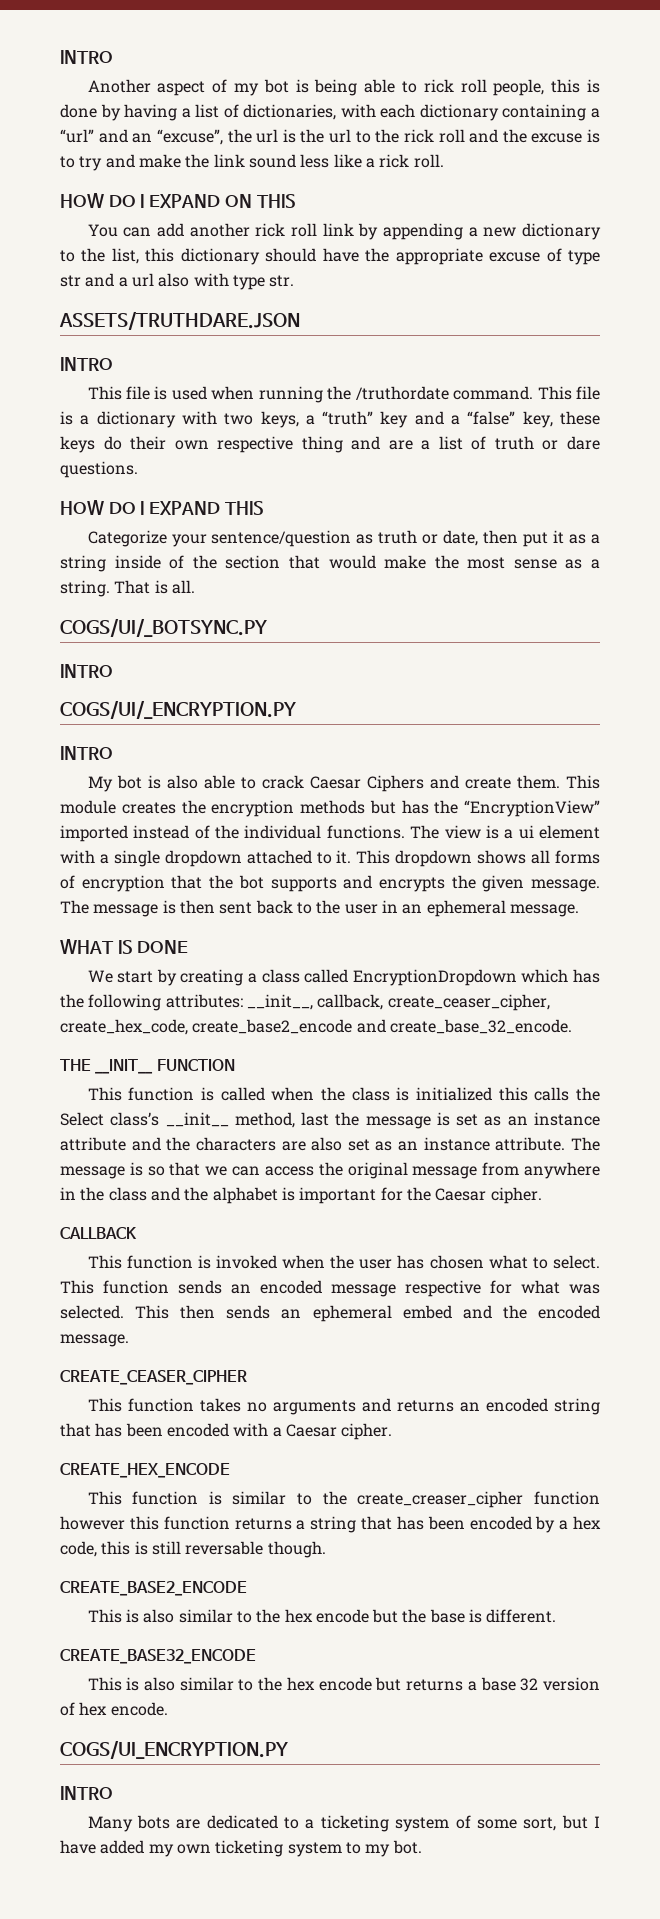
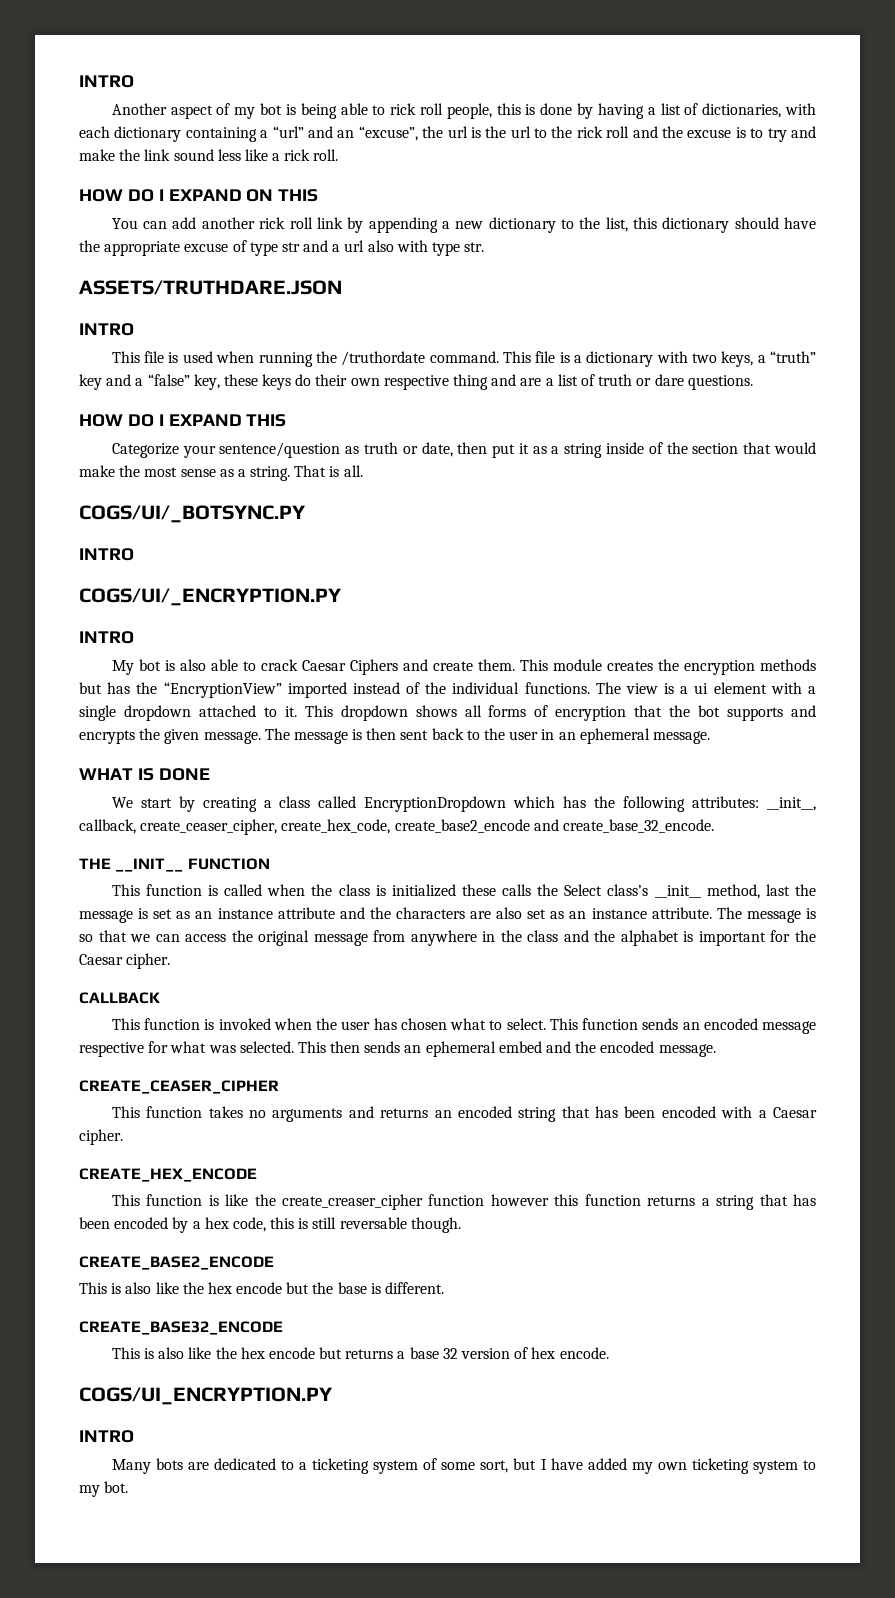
[498,1087,528,1101] this -> [461,884,496,896] these
[232,1491,313,1505] similar to -> [225,1194,249,1206] like
[178,1609,252,1623] similar to -> [155,1282,179,1294] like
[179,1677,254,1691] similar to -> [188,1347,212,1359] like

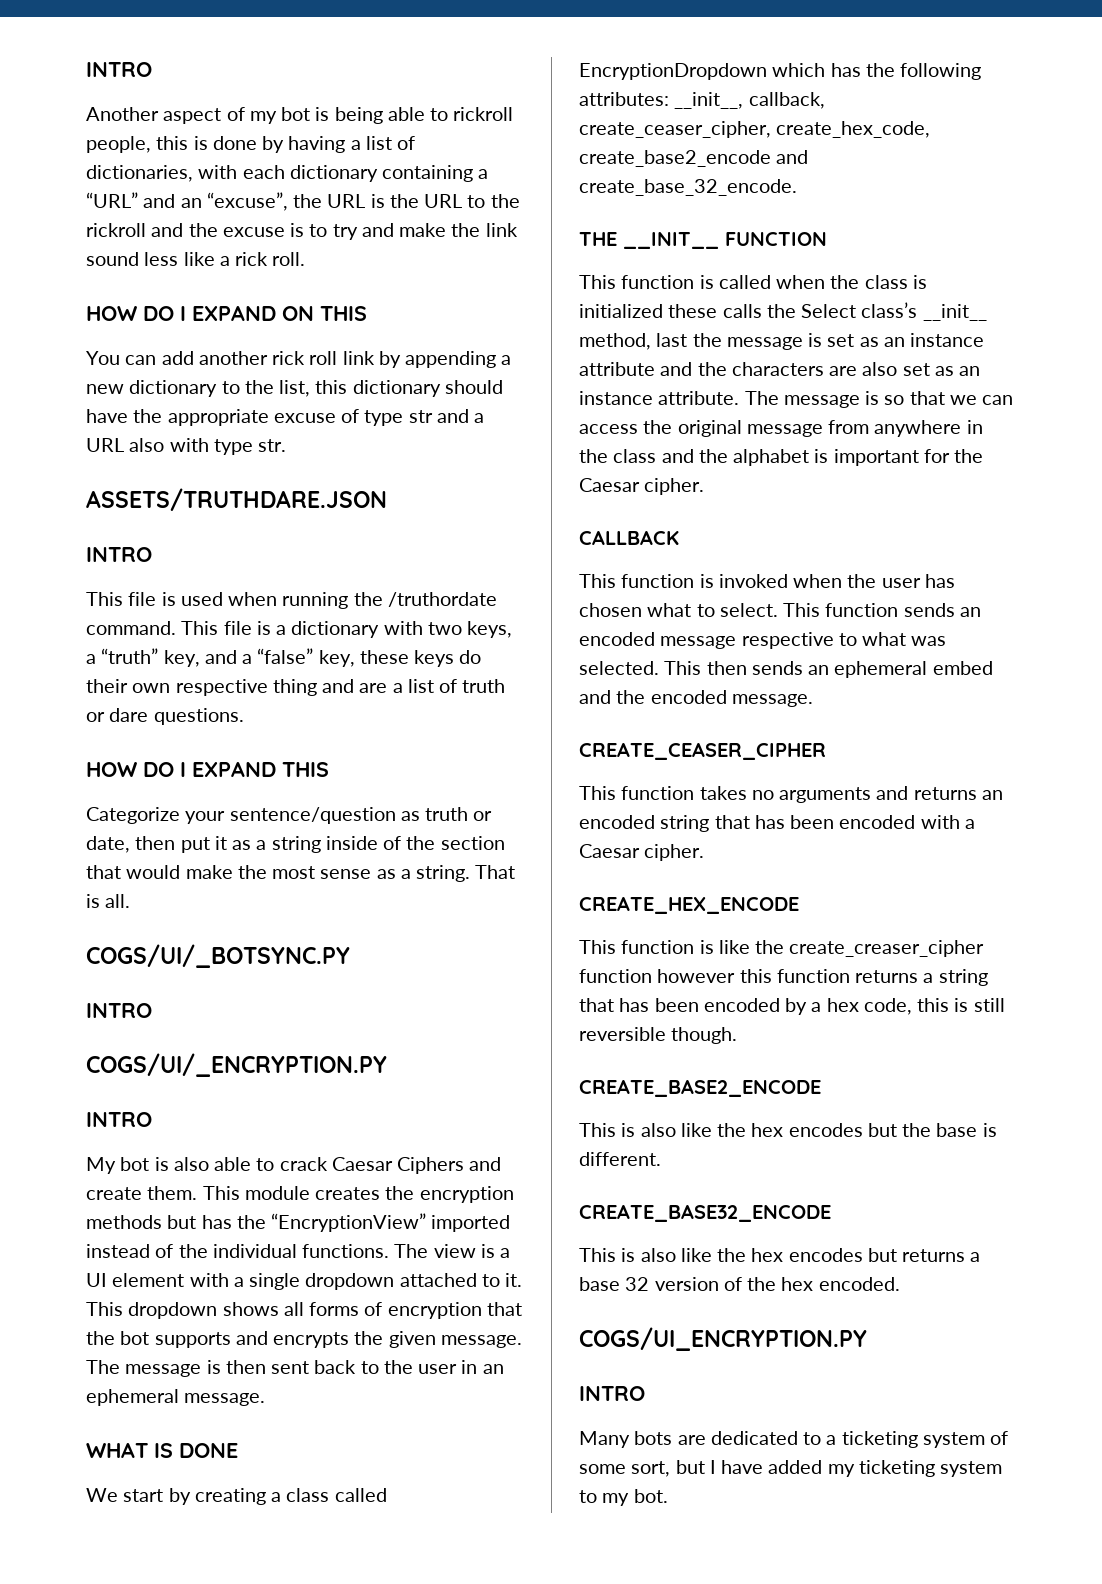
[390,103,443,115] rick roll -> [453,107,514,121] rickroll
[272,126,304,138] “url” -> [86,192,138,208] “URL”
[447,126,468,138] url -> [327,194,366,208] URL
[510,126,630,138] url to the rick roll -> [424,194,520,208] [86,223,146,237] URL to the rickroll
[344,240,365,252] url -> [86,438,124,452] URL
[79,374,102,390] key -> [163,650,200,667] key,
[694,683,709,694] ui -> [86,1273,107,1287] UI
[148,1041,169,1053] for -> [838,633,857,646] to
[339,1217,407,1229] reversable -> [579,1027,666,1041] reversible
[236,1282,283,1294] encode -> [788,1123,863,1137] encodes
[268,1347,315,1359] encode -> [788,1248,863,1262] encodes
[531,1347,609,1359] hex encode. -> [747,1277,900,1291] the hex encoded.
[657,1462,687,1470] own -> (855, 1470) none

